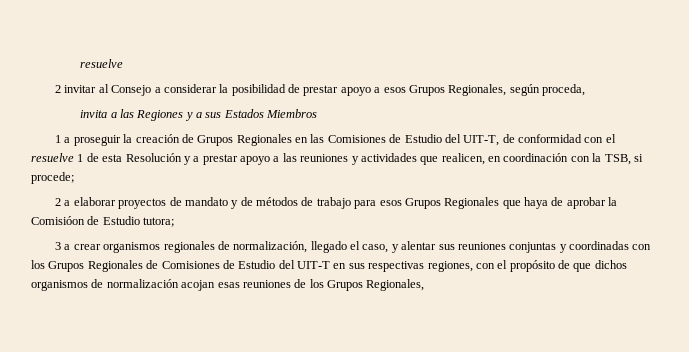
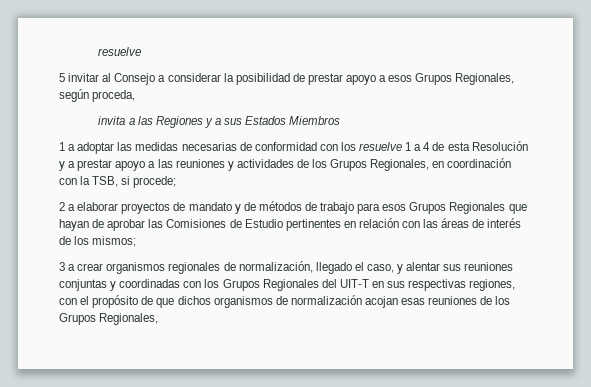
[55,85,62,93] 2 -> [59,73,65,82] 5
[73,134,500,146] proseguir la creación de Grupos Regionales en las Comisiones de Estudio del UIT-T, -> [77,142,237,154] adoptar las medidas necesarias
[605,134,616,143] el -> [340,142,356,151] los
(84, 158) none -> [414,142,431,151] a 4
[420,153,485,165] que realicen, -> [296,159,430,171] de los Grupos Regionales,
[524,197,549,209] haya -> [59,219,89,231] hayan
[608,197,618,206] [31,216,175,227] la Comisióon de Estudio tutora; -> [148,218,522,231] [59,236,137,247] las Comisiones de Estudio pertinentes en relación con las áreas de interés de los mismos;
[146,260,276,269] de Comisiones de Estudio -> (319, 285) none

